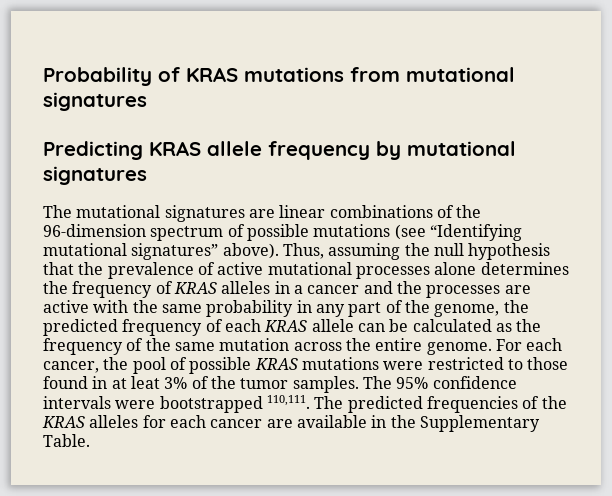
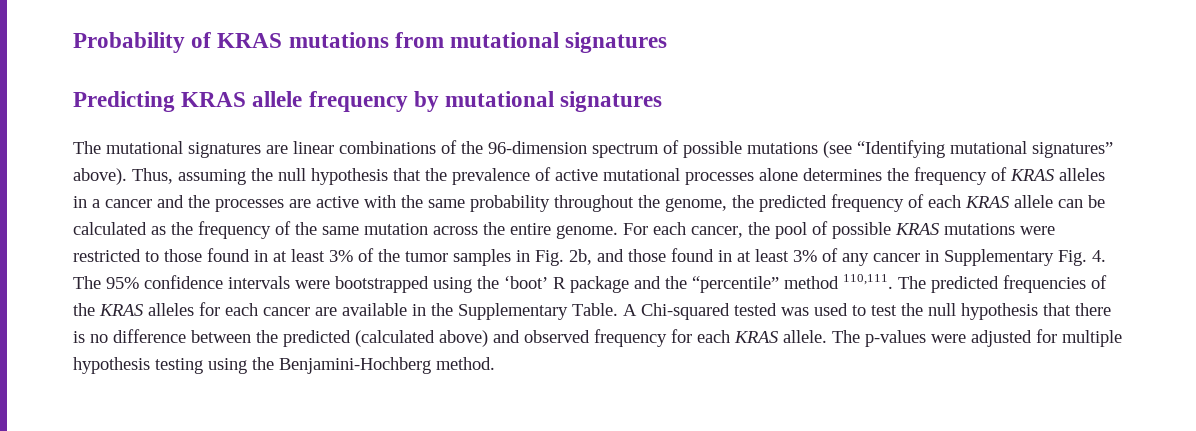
[296,300,403,317] in any part of -> [554,195,634,212] throughout
[130,376,160,389] leat -> [291,249,325,262] least
[292,376,359,393] samples. -> [453,248,1106,266] samples in Fig. 2b, and those found in at least 3% of any cancer in Supplementary Fig. 4.
(263, 404) none -> [433,276,839,293] using the ‘boot’ R package and the “percentile” method
(90, 440) none -> [623,303,1111,320] [73,329,1122,347] [73,357,495,374] A Chi-squared tested was used to test the null hypothesis that there is no difference between the predicted (calculated above) and observed frequency for each KRAS allele. The p-values were adjusted for multiple hypothesis testing using the Benjamini-Hochberg method.

